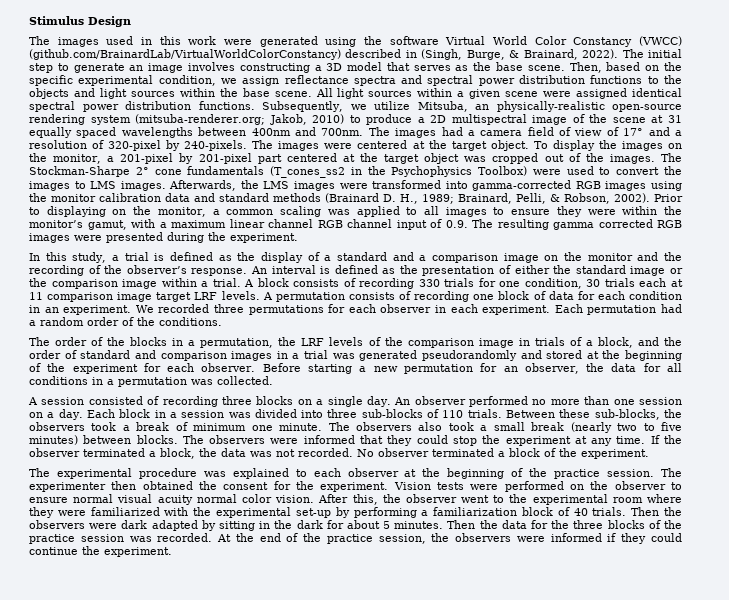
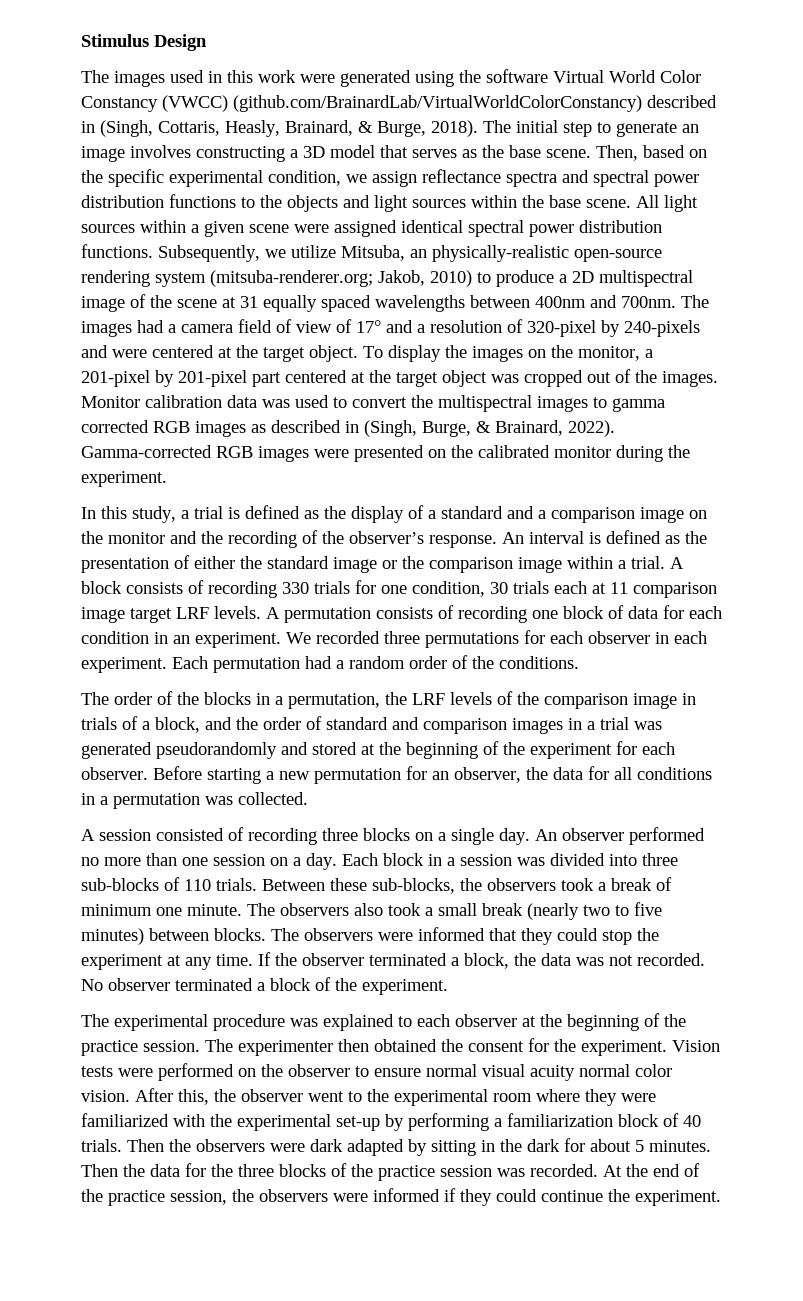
[466,49,619,60] Burge, & Brainard, 2022). -> [158,120,478,137] Cottaris, Heasly, Brainard, & Burge, 2018).
[184,140,320,151] 240-pixels. The images -> [624,320,700,337] [81,345,108,358] 240-pixels and
[660,153,682,162] [29,166,561,178] The Stockman-Sharpe 2° cone fundamentals (T_cones_ss2 in the Psychophysics Toolbox) were -> [81,395,290,408] Monitor calibration data was
[29,180,682,191] [29,193,683,204] [29,206,683,217] [29,219,682,230] [29,232,163,243] images to LMS images. Afterwards, the LMS images were transformed into gamma-corrected RGB images using the monitor calibration data and standard methods (Brainard D. H., 1989; Brainard, Pelli, & Robson, 2002). Prior to displaying on the monitor, a common scaling was applied to all images to ensure they were within the monitor’s gamut, with a maximum linear channel RGB channel input of 0.9. The resulting gamma corrected RGB images were presented -> [438,395,665,412] [81,420,615,437] [81,445,611,462] multispectral images to gamma corrected RGB images as described in (Singh, Burge, & Brainard, 2022). Gamma-corrected RGB images were presented on the calibrated monitor

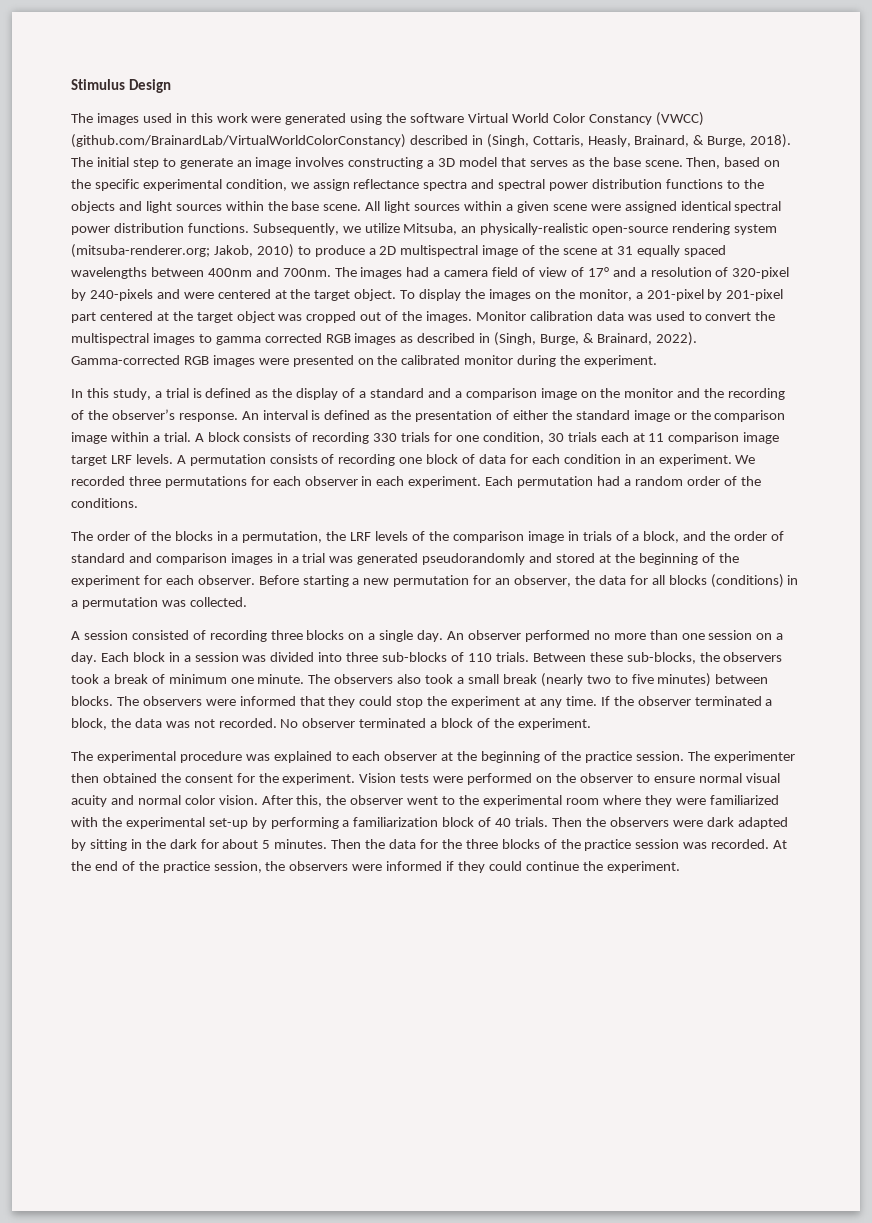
[637,767,712,780] conditions -> [668,574,784,588] blocks (conditions)
(575, 1073) none -> [110,795,134,805] and

